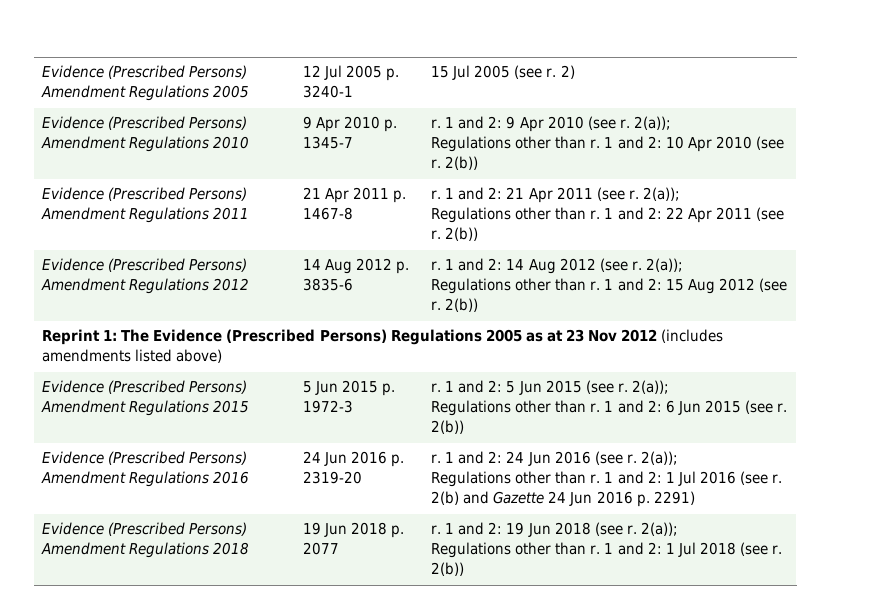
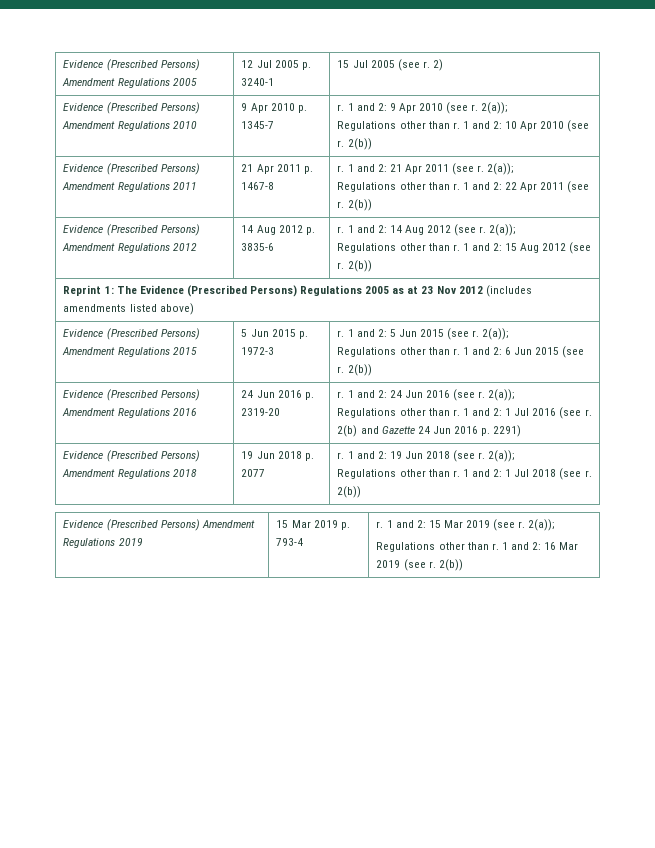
(465, 569) none -> [63,519,255,531] [63,538,143,548] [276,520,350,530] [276,538,304,546] [376,519,556,531] [376,542,579,552] [376,559,463,571] // Evidence (Prescribed Persons) Amendment Regulations 2019 | 15 Mar 2019 p. 793-4 | r. 1 and 2: 15 Mar 2019 (see r. 2(a)); // Regulations other than r. 1 and 2: 16 Mar 2019 (see r. 2(b))

